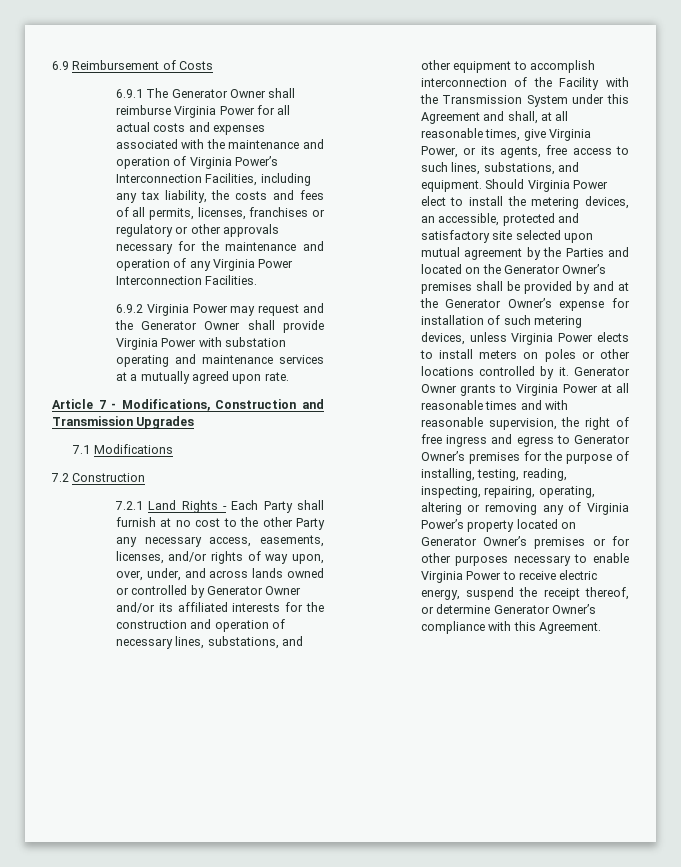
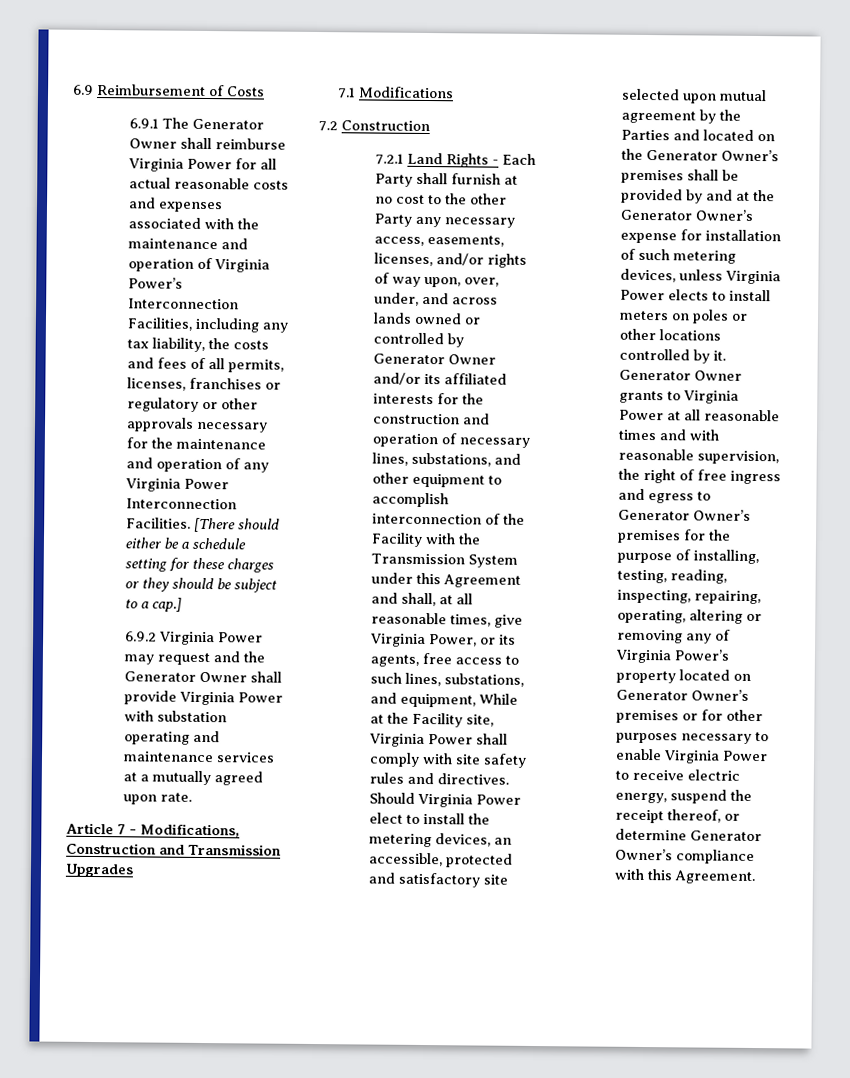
(150, 127) none -> [174,177,251,190] reasonable
(258, 280) none -> [194,517,281,533] [125,537,247,550] [125,557,275,573] [125,577,278,593] [125,597,183,612] [There should either be a schedule setting for these charges or they should be subject to a cap.]
[420,180,482,192] equipment. -> [400,693,519,708] [370,712,495,728] [369,733,509,748] [369,752,528,768] [369,772,510,785] equipment, While at the Facility site, Virginia Power shall comply with site safety rules and directives.

